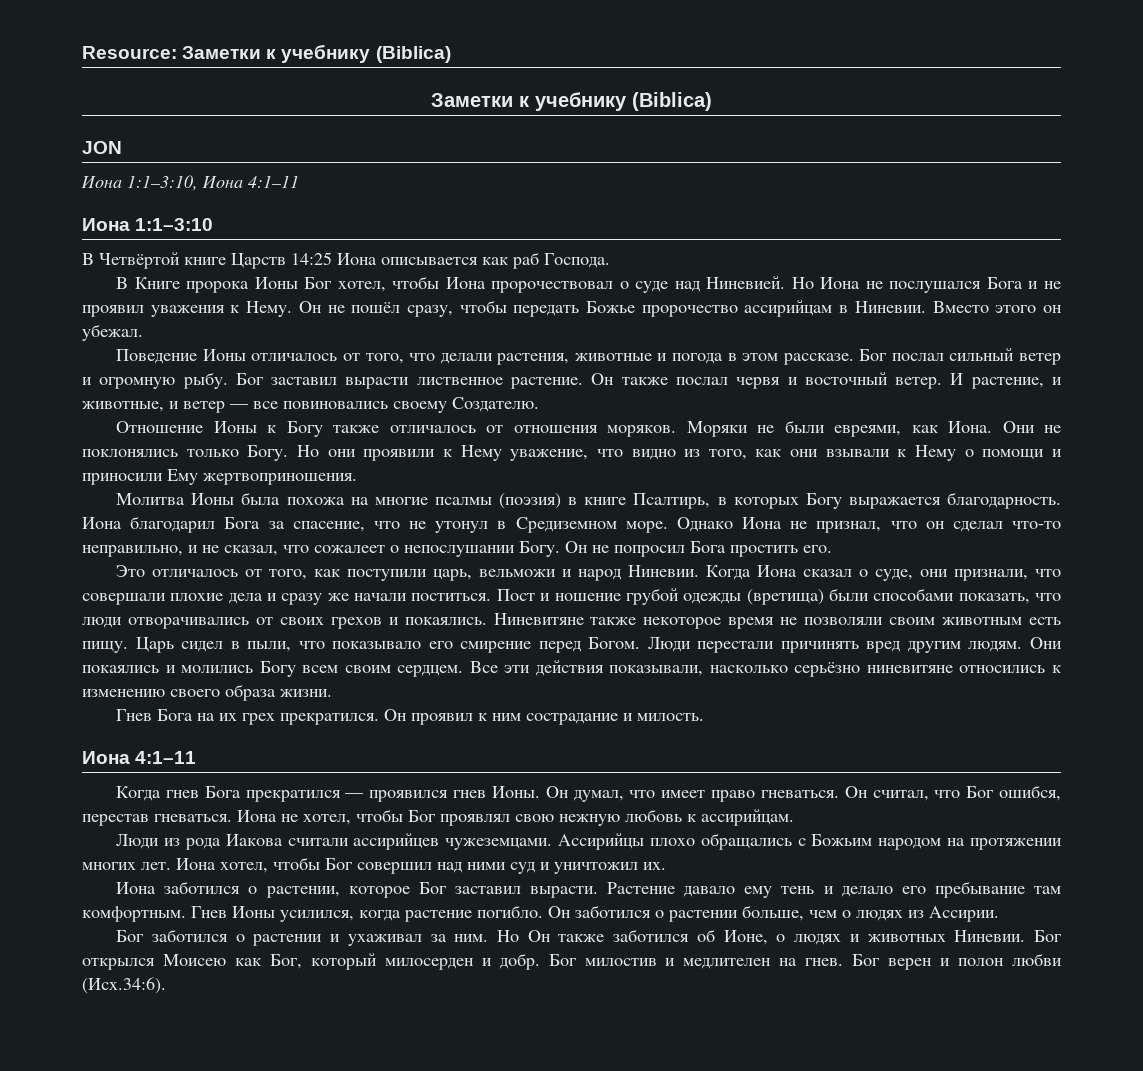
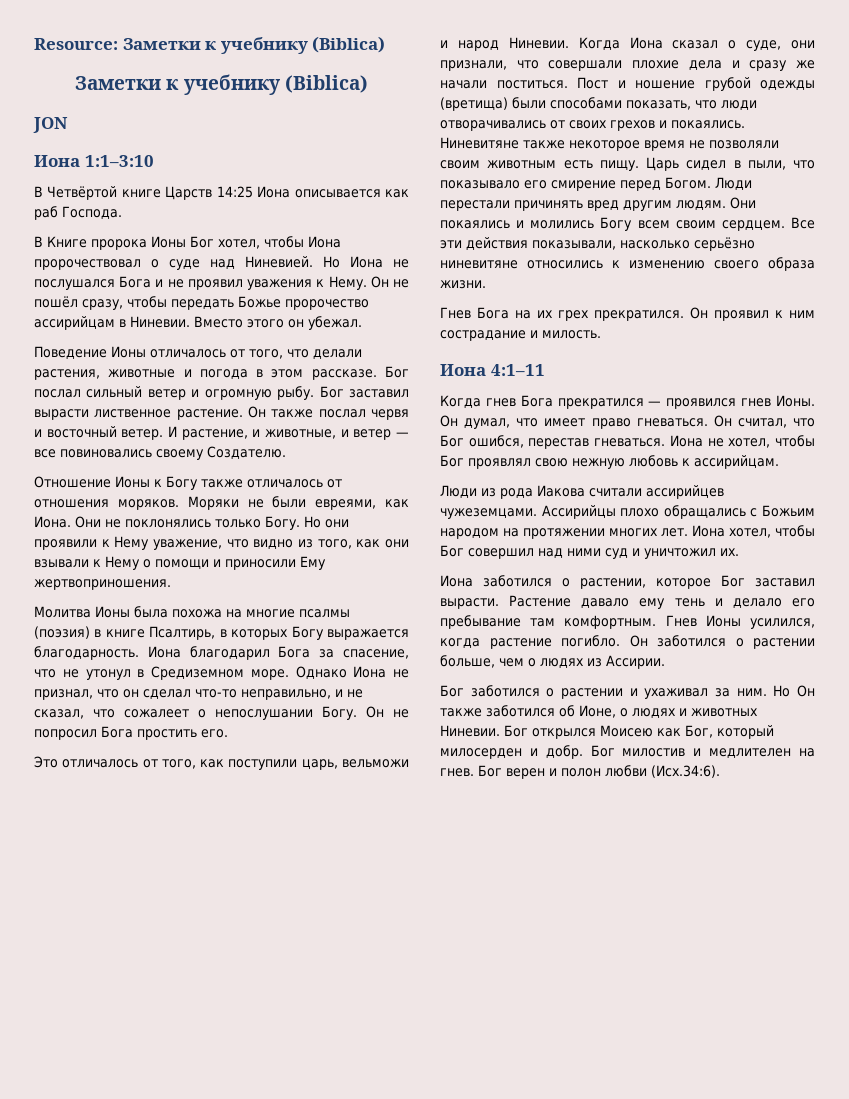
[81,175,299,191] // Иона 1:1–3:10, Иона 4:1–11 -> (68, 125) none

